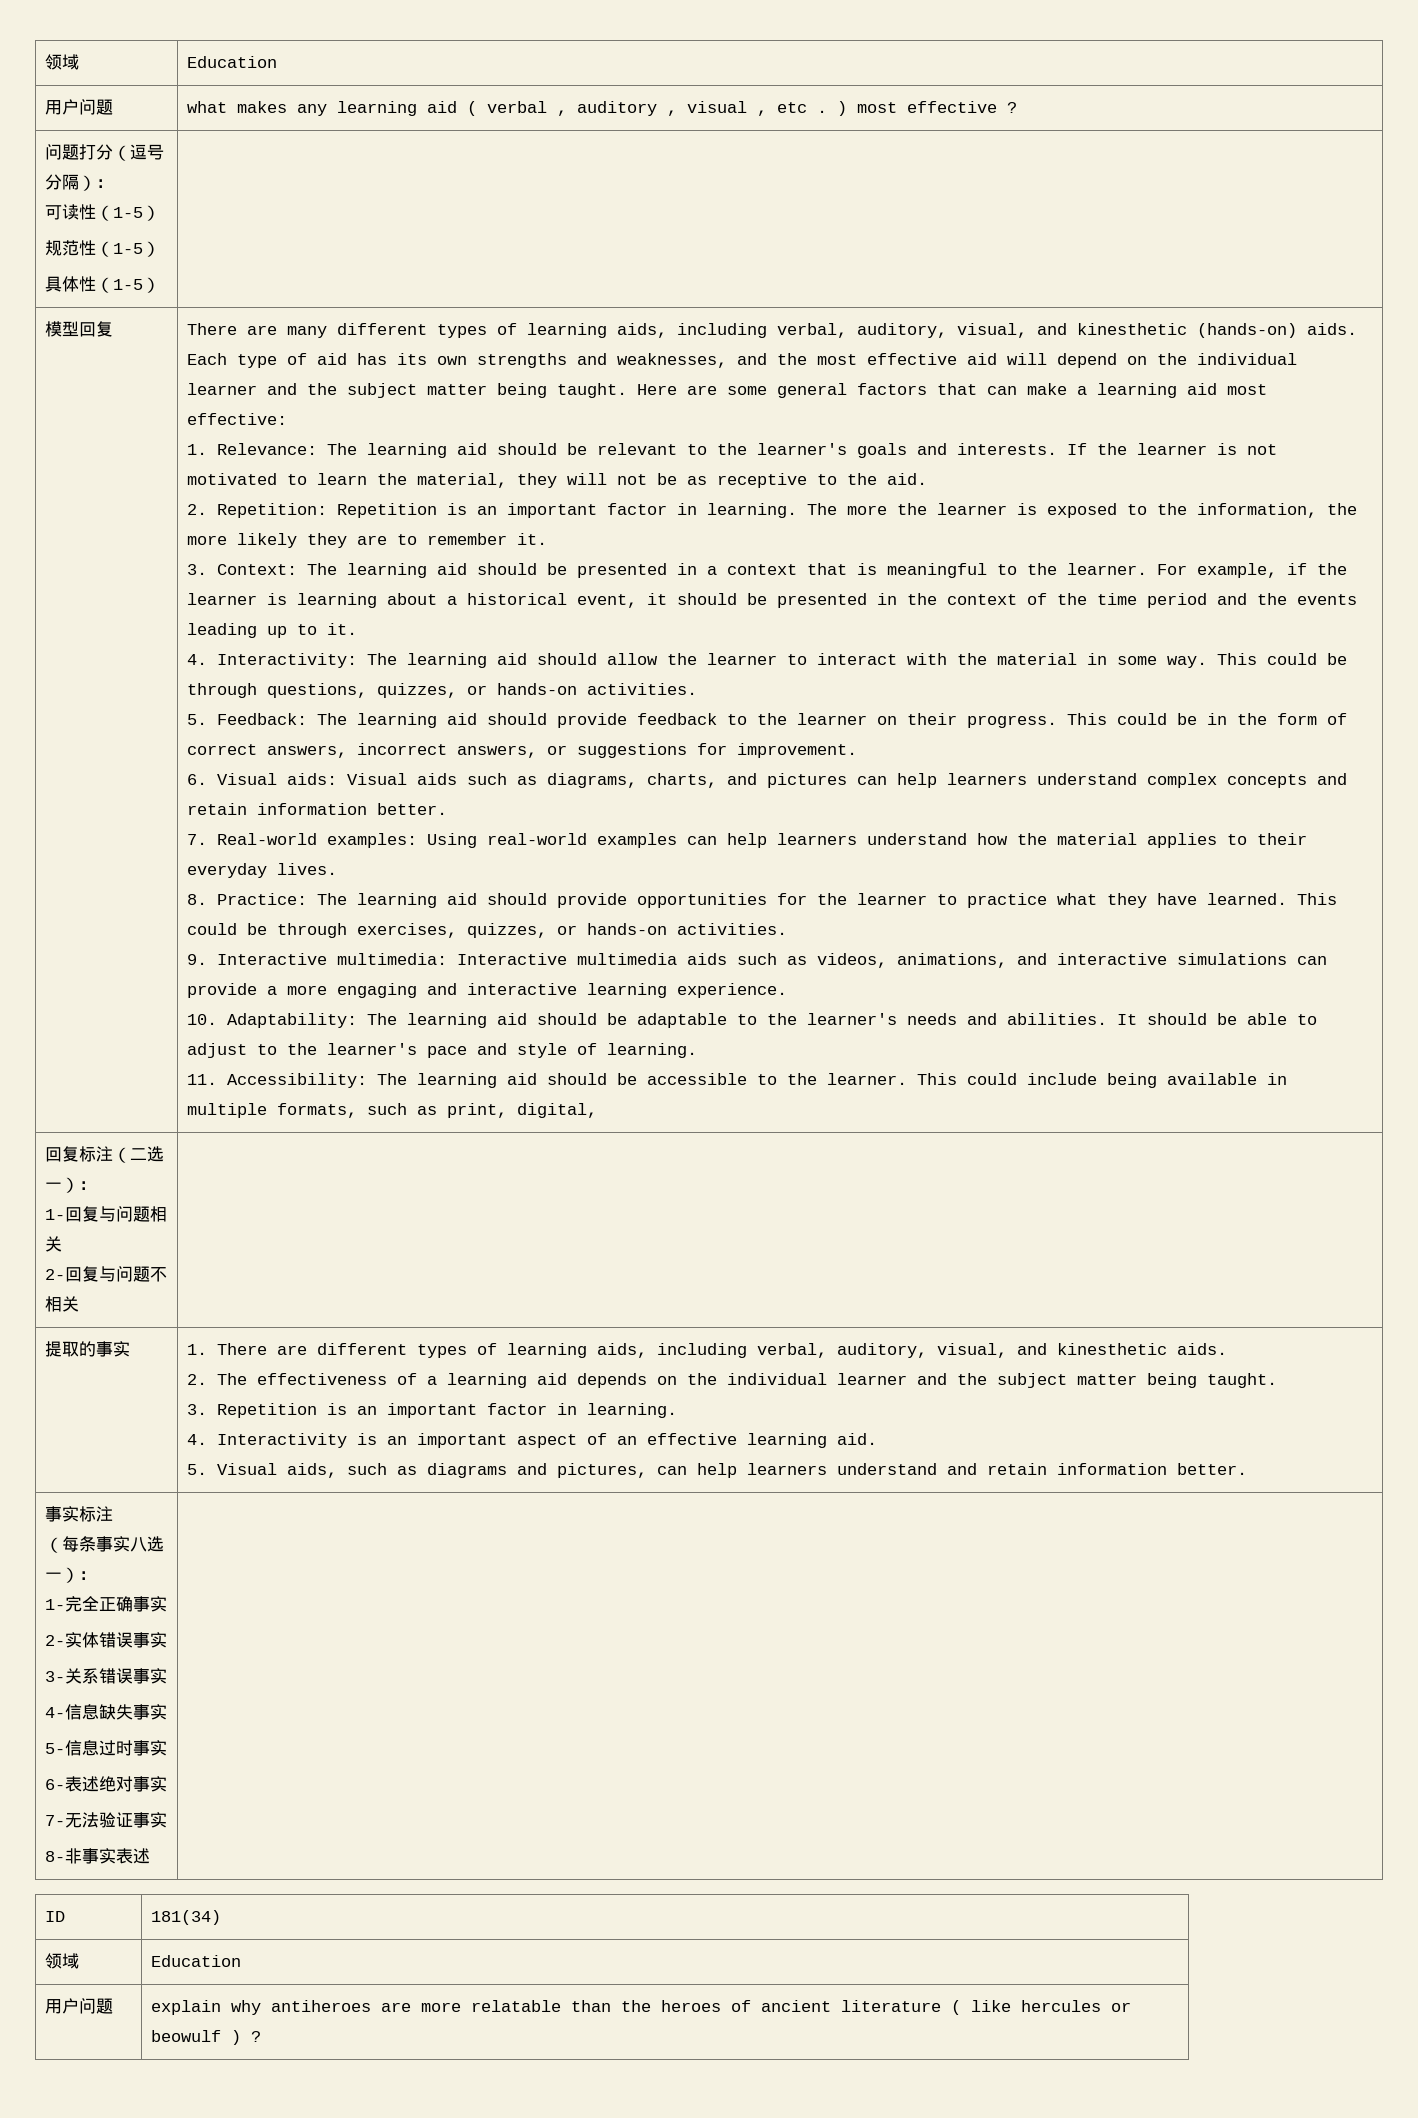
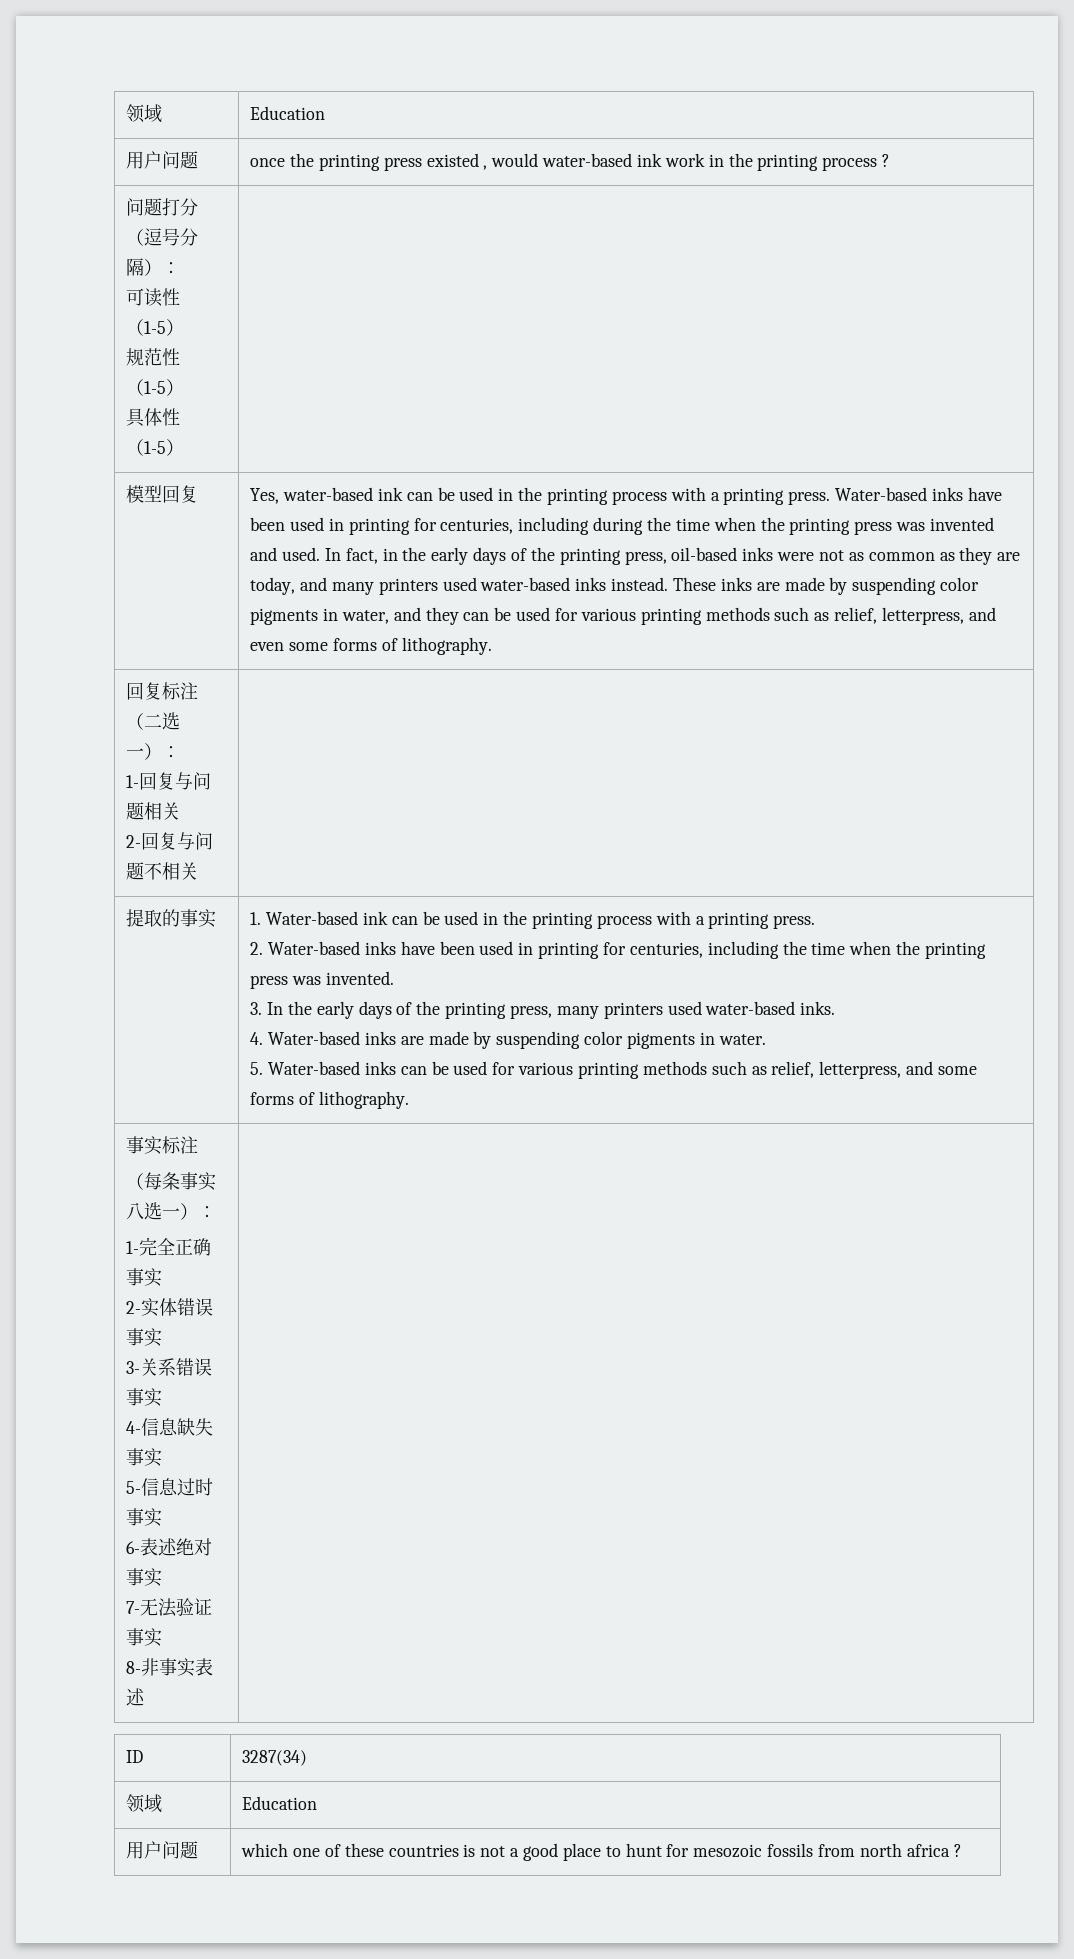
[44,54,79,70] [186,56,277,68] [44,99,113,115] [186,101,997,116] 领域 | Education // 用户问题 | what makes any learning aid ( verbal , auditory , visual , etc . ) most effective -> [126,104,163,123] [250,106,326,120] [126,151,199,169] [250,153,878,171] 领域 | Education // 用户问题 | once the printing press existed , would water-based ink work in the printing process
[186,323,1357,338] [186,353,1297,368] [186,383,1267,398] [186,413,287,425] [186,443,1277,458] [186,473,927,488] [186,503,1357,518] [186,533,547,548] [186,563,1347,578] [186,593,1357,608] [186,623,357,638] [186,653,1347,668] [186,683,697,698] [186,713,1347,728] [186,743,857,758] [186,773,1347,788] [186,803,447,815] [186,833,1307,848] [186,863,337,878] [186,893,1337,908] [186,923,787,938] [186,953,1327,968] [186,983,787,998] [186,1013,1317,1028] [186,1043,697,1058] [186,1073,1287,1088] [186,1103,597,1118] There are many different types of learning aids, including verbal, auditory, visual, and kinesthetic (hands-on) aids. Each type of aid has its own strengths and weaknesses, and the most effective aid will depend on the individual learner and the subject matter being taught. Here are some general factors that can make a learning aid most effective: // 1. Relevance: The learning aid should be relevant to the learner's goals and interests. If the learner is not motivated to learn the material, they will not be as receptive to the aid. // 2. Repetition: Repetition is an important factor in learning. The more the learner is exposed to the information, the more likely they are to remember it. // 3. Context: The learning aid should be presented in a context that is meaningful to the learner. For example, if the learner is learning about a historical event, it should be presented in the context of the time period and the events leading up to it. // 4. Interactivity: The learning aid should allow the learner to interact with the material in some way. This could be through questions, quizzes, or hands-on activities. // 5. Feedback: The learning aid should provide feedback to the learner on their progress. This could be in the form of correct answers, incorrect answers, or suggestions for improvement. // 6. Visual aids: Visual aids such as diagrams, charts, and pictures can help learners understand complex concepts and retain information better. // 7. Real-world examples: Using real-world examples can help learners understand how the material applies to their everyday lives. // 8. Practice: The learning aid should provide opportunities for the learner to practice what they have learned. This could be through exercises, quizzes, or hands-on activities. // 9. Interactive multimedia: Interactive multimedia aids such as videos, animations, and interactive simulations can provide a more engaging and interactive learning experience. // 10. Adaptability: The learning aid should be adaptable to the learner's needs and abilities. It should be able to adjust to the learner's pace and style of learning. // 11. Accessibility: The learning aid should be accessible to the learner. This could include being available in multiple formats, such as print, digital, -> [250,487,1002,505] [250,517,994,535] [250,547,1021,565] [250,577,980,595] [250,607,996,625] [250,637,492,655] Yes, water-based ink can be used in the printing process with a printing press. Water-based inks have been used in printing for centuries, including during the time when the printing press was invented and used. In fact, in the early days of the printing press, oil-based inks were not as common as they are today, and many printers used water-based inks instead. These inks are made by suspending color pigments in water, and they can be used for various printing methods such as relief, letterpress, and even some forms of lithography.
[216,1343,1227,1358] [186,1373,1277,1388] [186,1403,677,1418] [186,1433,877,1448] [186,1463,1247,1478] There are different types of learning aids, including verbal, auditory, visual, and kinesthetic aids. // 2. The effectiveness of a learning aid depends on the individual learner and the subject matter being taught. // 3. Repetition is an important factor in learning. // 4. Interactivity is an important aspect of an effective learning aid. // 5. Visual aids, such as diagrams and pictures, can help learners understand and retain information better. -> [265,911,816,929] [250,941,986,959] [250,971,394,989] [250,1001,836,1019] [250,1031,766,1049] [250,1061,977,1079] [250,1091,409,1109] Water-based ink can be used in the printing process with a printing press. // 2. Water-based inks have been used in printing for centuries, including the time when the printing press was invented. // 3. In the early days of the printing press, many printers used water-based inks. // 4. Water-based inks are made by suspending color pigments in water. // 5. Water-based inks can be used for various printing methods such as relief, letterpress, and some forms of lithography.
[150,1910,221,1925] [44,1953,79,1969] [150,1955,241,1967] [44,1998,113,2014] [150,2000,1131,2015] [150,2030,241,2045] 181(34) // 领域 | Education // 用户问题 | explain why antiheroes are more relatable than the heroes of ancient literature ( like hercules or beowulf ) -> [242,1750,308,1766] [126,1794,163,1813] [242,1796,318,1810] [126,1841,199,1859] [241,1843,950,1861] 3287(34) // 领域 | Education // 用户问题 | which one of these countries is not a good place to hunt for mesozoic fossils from north africa

